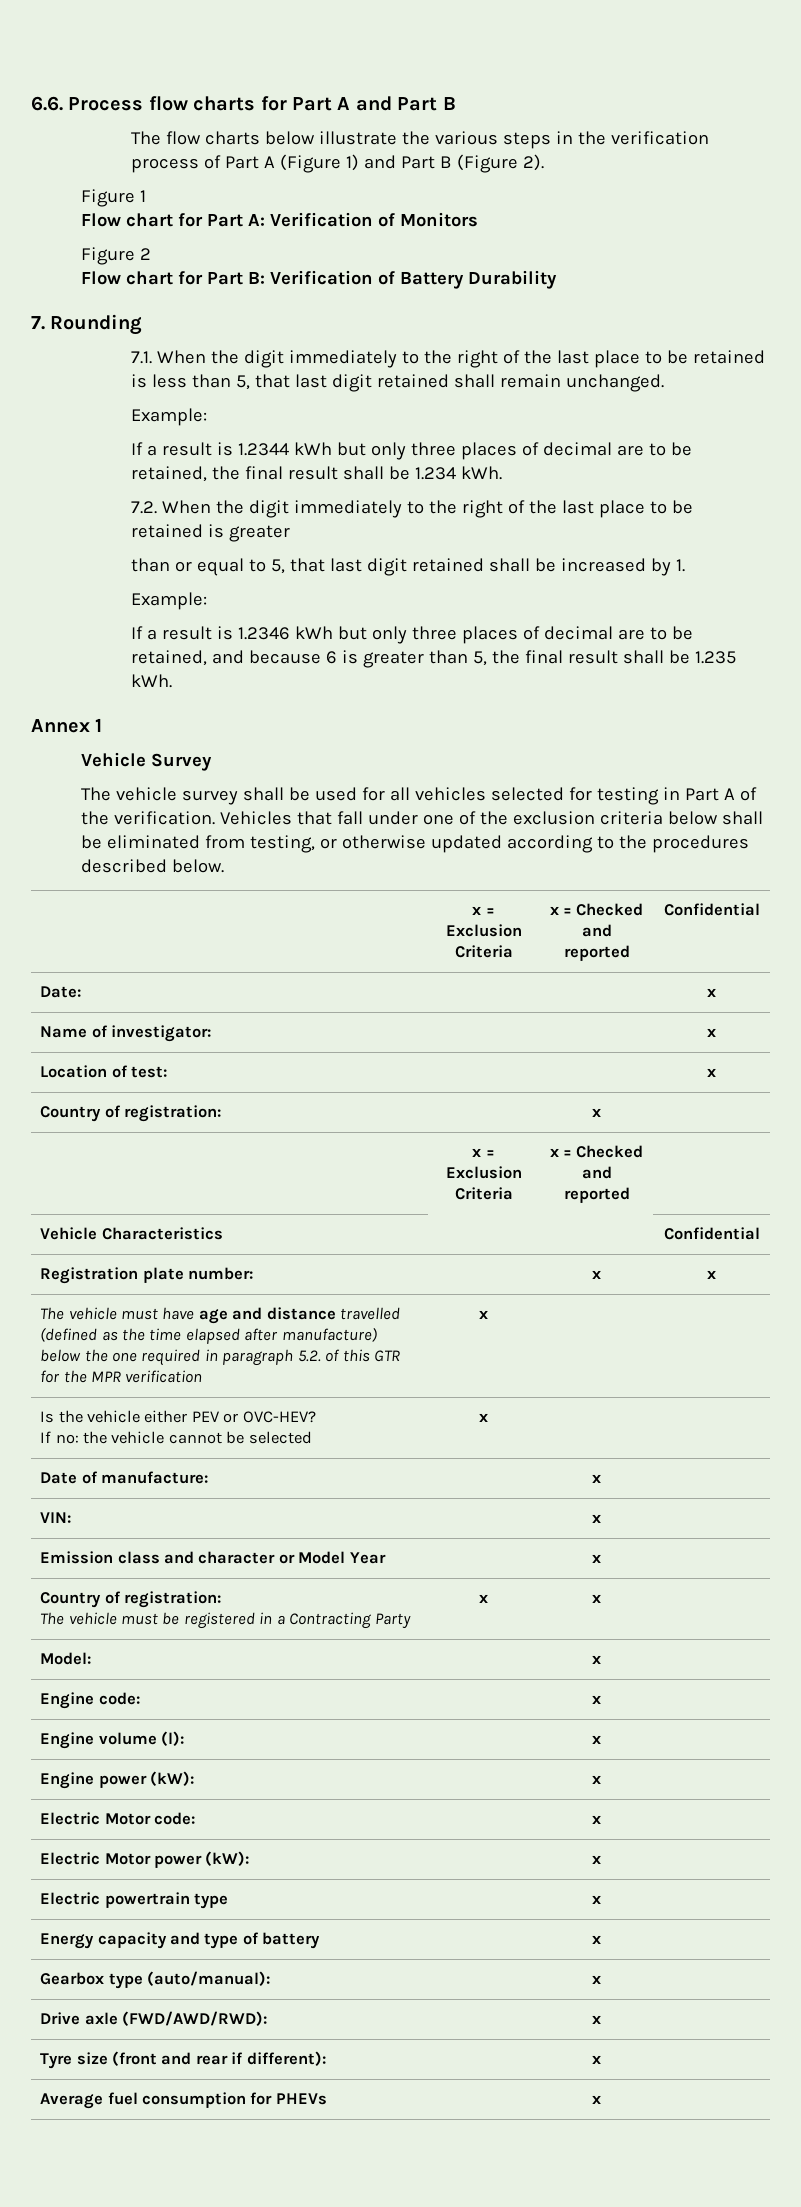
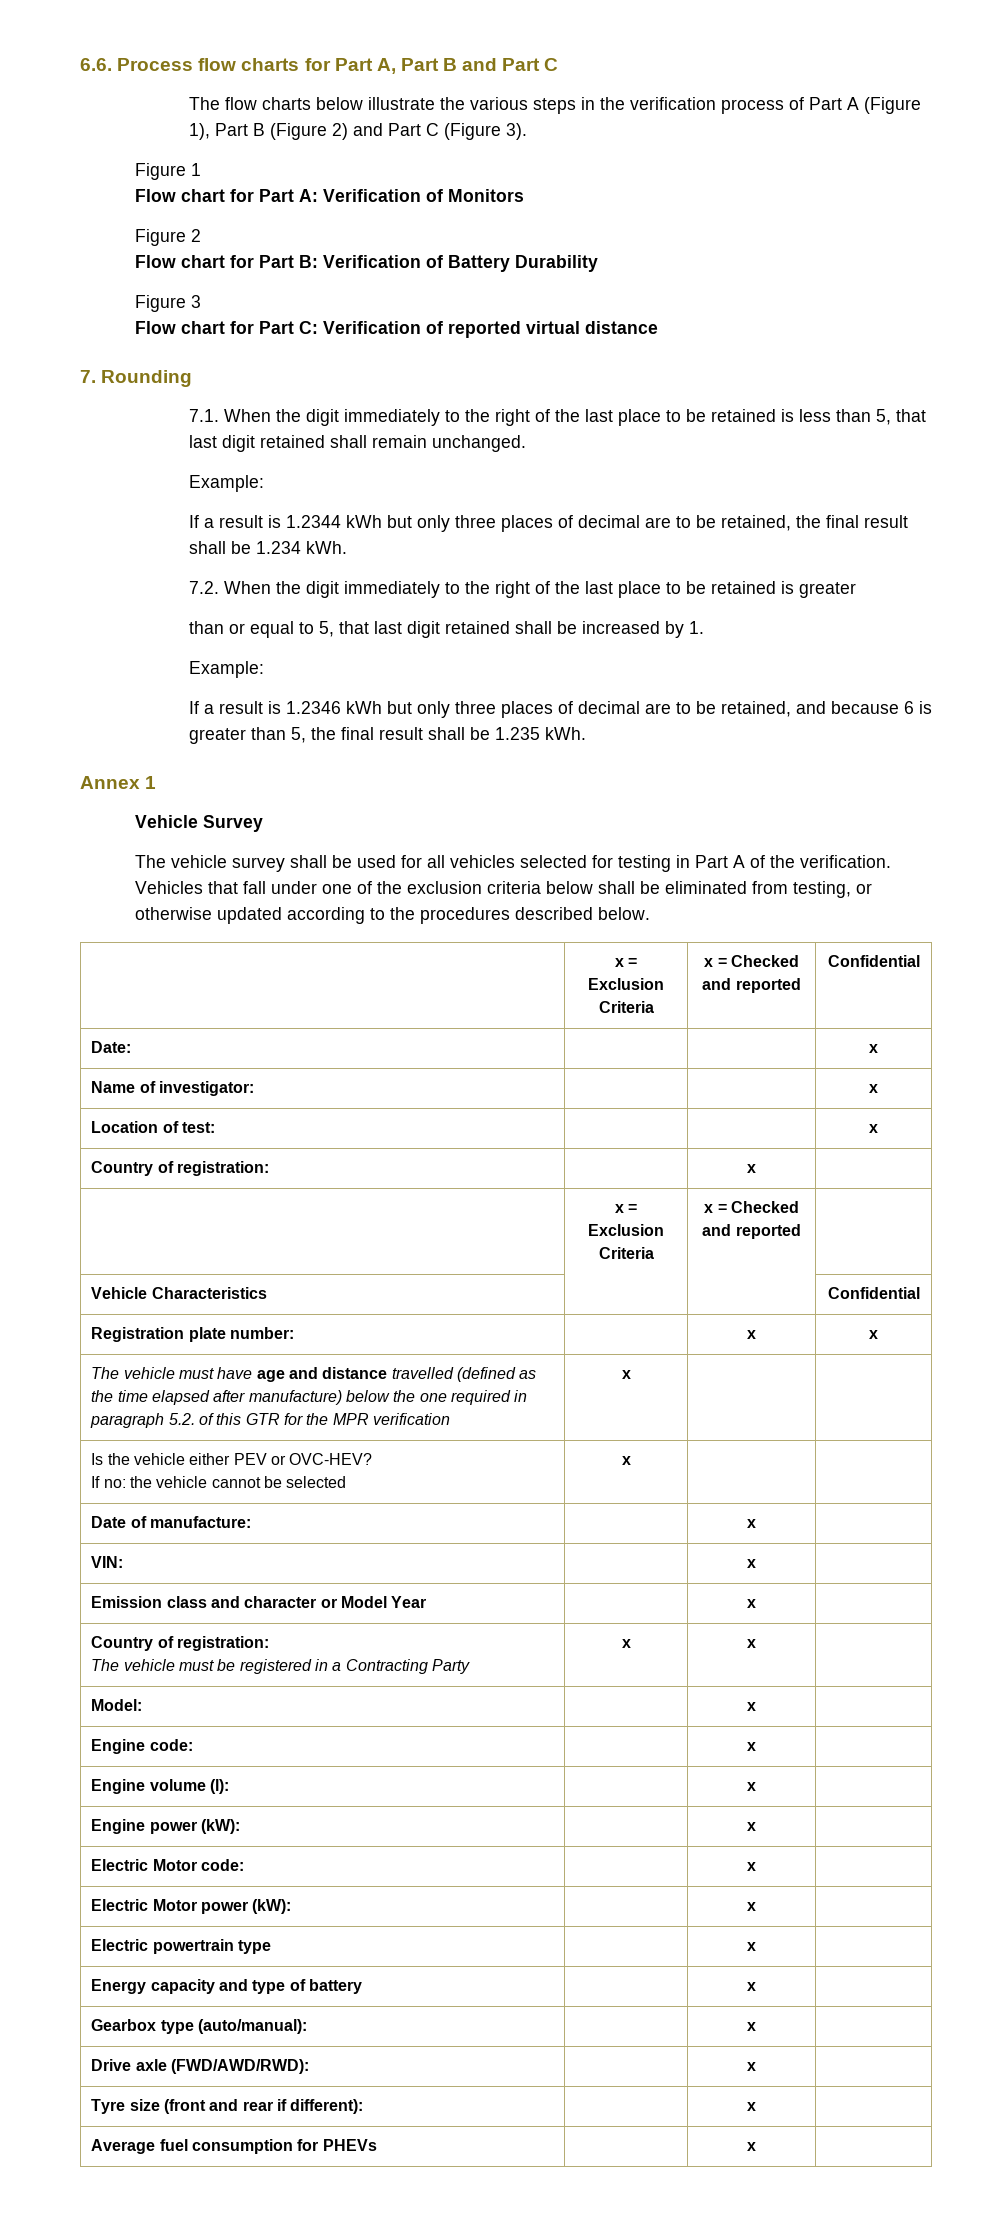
[337,96,456,111] A and Part B -> [376,58,559,74] A, Part B and Part C
[346,154,397,171] 1) and -> [188,123,210,140] 1),
[523,154,545,171] 2). -> [331,123,527,140] 2) and Part C (Figure 3).
(558, 279) none -> [134,295,201,312] [134,321,658,338] // Figure 3 // Flow chart for Part C: Verification of reported virtual distance

